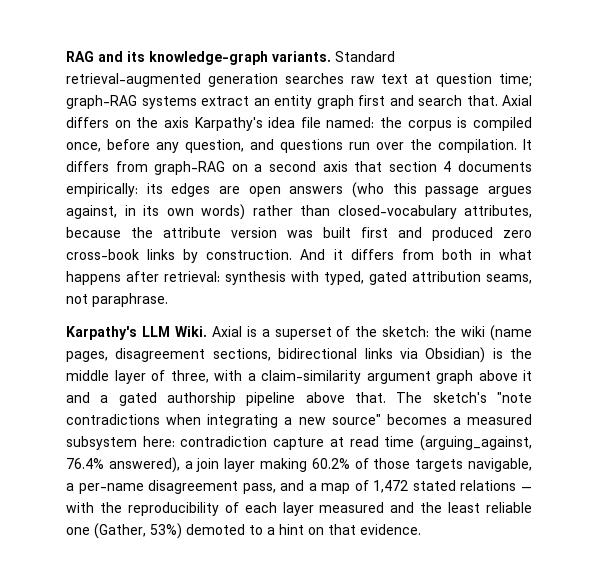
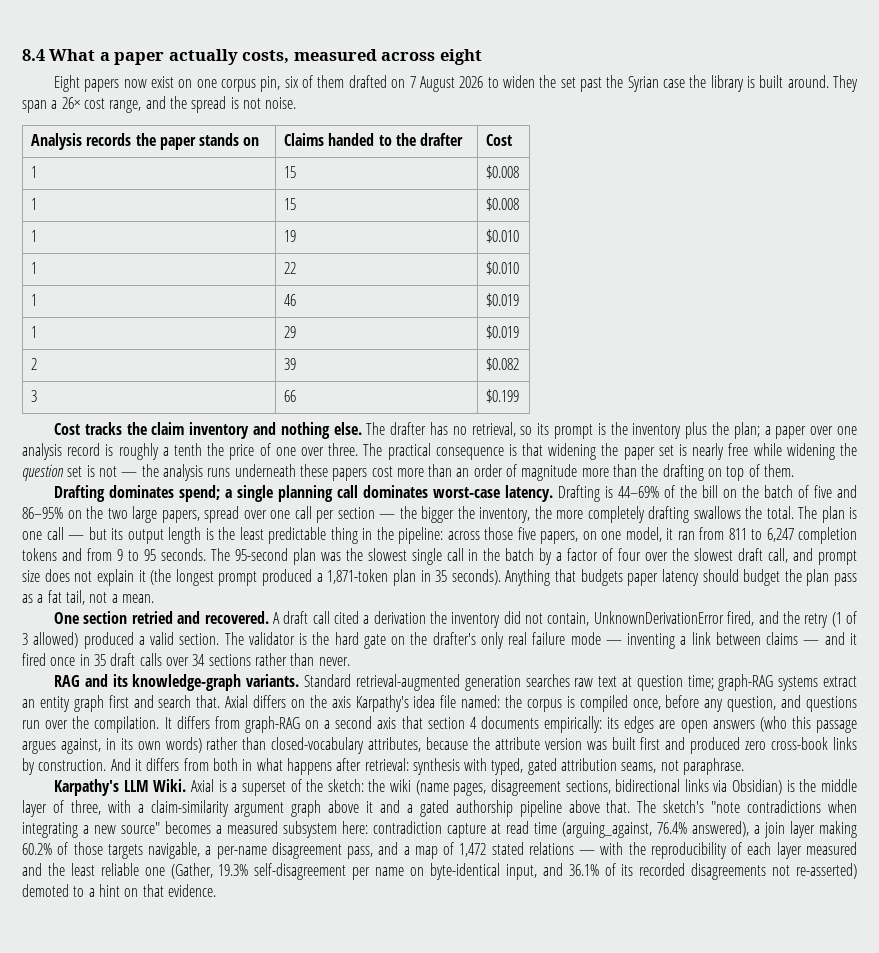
(66, 56) none -> [22,49,482,65] [54,75,858,92] [22,96,297,113] [30,133,260,150] [283,133,464,146] [485,134,512,146] [30,166,37,178] [283,166,296,178] [485,165,519,179] [30,198,37,210] [283,198,296,210] [485,197,519,211] [30,230,37,242] [283,230,296,242] [485,229,519,243] [30,262,37,274] [283,262,296,274] [485,261,519,275] [30,294,37,306] [283,294,296,306] [485,293,519,307] [30,326,37,338] [283,326,296,338] [485,325,519,339] [30,358,37,370] [283,358,296,370] [485,357,519,371] [30,390,37,402] [283,390,296,402] [485,389,519,403] [54,422,857,439] [22,443,858,460] [22,464,795,481] [54,485,858,502] [22,506,857,523] [22,527,857,544] [22,548,857,565] [22,569,857,586] [22,590,154,605] [54,611,858,628] [22,632,857,649] [22,653,350,666] 8.4 What a paper actually costs, measured across eight // Eight papers now exist on one corpus pin, six of them drafted on 7 August 2026 to widen the set past the Syrian case the library is built around. They span a 26× cost range, and the spread is not noise. // Analysis records the paper stands on | Claims handed to the drafter | Cost // 1 | 15 | $0.008 // 1 | 15 | $0.008 // 1 | 19 | $0.010 // 1 | 22 | $0.010 // 1 | 46 | $0.019 // 1 | 29 | $0.019 // 2 | 39 | $0.082 // 3 | 66 | $0.199 // Cost tracks the claim inventory and nothing else. The drafter has no retrieval, so its prompt is the inventory plus the plan; a paper over one analysis record is roughly a tenth the price of one over three. The practical consequence is that widening the paper set is nearly free while widening the question set is not — the analysis runs underneath these papers cost more than an order of magnitude more than the drafting on top of them. // Drafting dominates spend; a single planning call dominates worst-case latency. Drafting is 44–69% of the bill on the batch of five and 86–95% on the two large papers, spread over one call per section — the bigger the inventory, the more completely drafting swallows the total. The plan is one call — but its output length is the least predictable thing in the pipeline: across those five papers, on one model, it ran from 811 to 6,247 completion tokens and from 9 to 95 seconds. The 95-second plan was the slowest single call in the batch by a factor of four over the slowest draft call, and prompt size does not explain it (the longest prompt produced a 1,871-token plan in 35 seconds). Anything that budgets paper latency should budget the plan pass as a fat tail, not a mean. // One section retried and recovered. A draft call cited a derivation the inventory did not contain, UnknownDerivationError fired, and the retry (1 of 3 allowed) produced a valid section. The validator is the hard gate on the drafter's only real failure mode — inventing a link between claims — and it fired once in 35 draft calls over 34 sections rather than never. //
[150,523,182,539] 53%) -> [218,863,857,880] 19.3% self-disagreement per name on byte-identical input, and 36.1% of its recorded disagreements not re-asserted)

